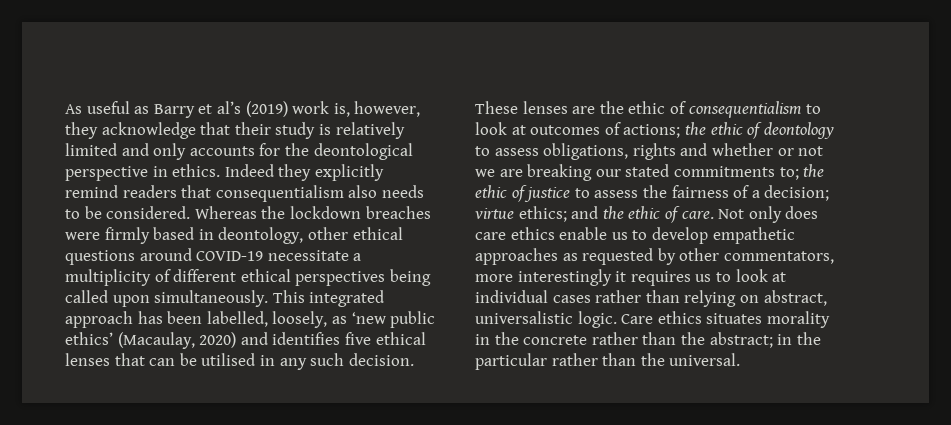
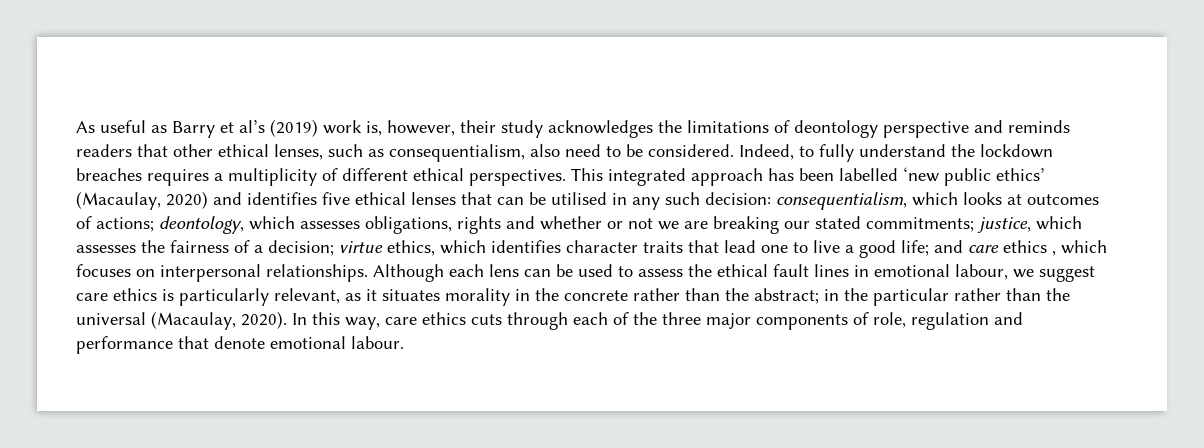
[65,122,405,139] [65,143,413,160] [65,164,384,181] [65,185,424,202] [65,206,431,219] [65,227,403,244] [65,248,349,265] they acknowledge that their study is relatively limited and only accounts for the deontological perspective in ethics. Indeed they explicitly remind readers that consequentialism also needs to be considered. Whereas the lockdown breaches were firmly based in deontology, other ethical questions around COVID-19 necessitate -> [460,120,1070,138] [76,144,1053,162] [76,168,209,186] their study acknowledges the limitations of deontology perspective and reminds readers that other ethical lenses, such as consequentialism, also need to be considered. Indeed, to fully understand the lockdown breaches requires
[295,269,431,286] [65,290,269,307] perspectives being called upon simultaneously. -> [469,169,566,186] perspectives.
[206,311,347,328] labelled, loosely, as -> [839,168,898,181] labelled
[348,353,414,366] [475,101,822,118] [475,122,834,139] [475,146,539,156] decision. These lenses are the ethic of consequentialism to look at outcomes of actions; the ethic of deontology to assess -> [705,192,1099,210] [76,216,360,234] decision: consequentialism, which looks at outcomes of actions; deontology, which assesses
[673,164,825,180] [475,185,639,202] commitments to; the ethic of justice to assess -> [866,216,1082,233] [76,245,136,253] commitments; justice, which assesses
[518,206,819,223] [475,227,795,244] [475,248,834,265] [475,269,787,286] [475,290,827,307] [475,311,702,328] ethics; and the ethic of care. Not only does care ethics enable us to develop empathetic approaches as requested by other commentators, more interestingly it requires us to look at individual cases rather than relying on abstract, universalistic logic. Care ethics -> [387,240,1107,258] [76,264,1095,282] [76,288,377,306] ethics, which identifies character traits that lead one to live a good life; and care ethics , which focuses on interpersonal relationships. Although each lens can be used to assess the ethical fault lines in emotional labour, we suggest care ethics is particularly relevant, as it
[669,353,741,366] universal. -> [76,311,1023,330] [76,336,404,354] universal (Macaulay, 2020). In this way, care ethics cuts through each of the three major components of role, regulation and performance that denote emotional labour.

